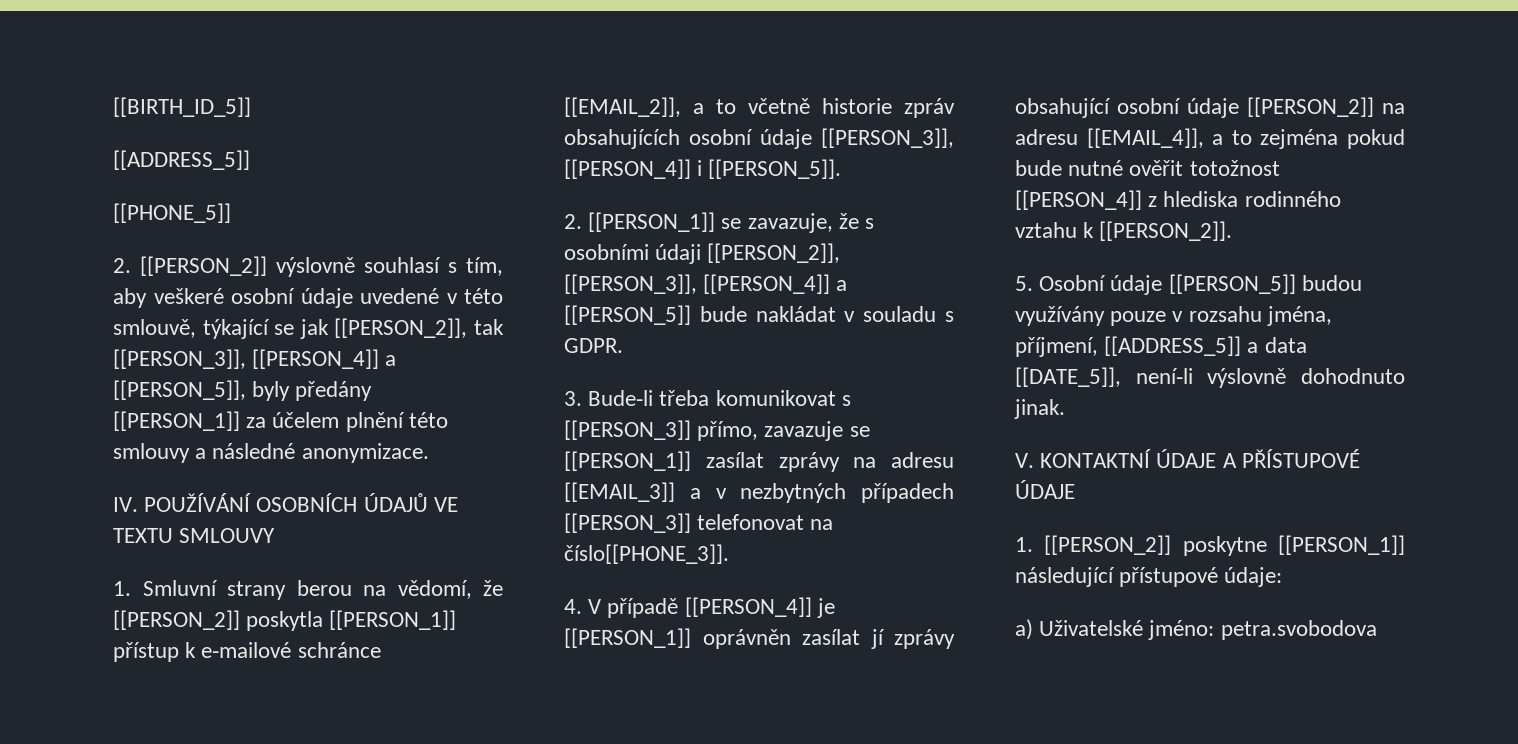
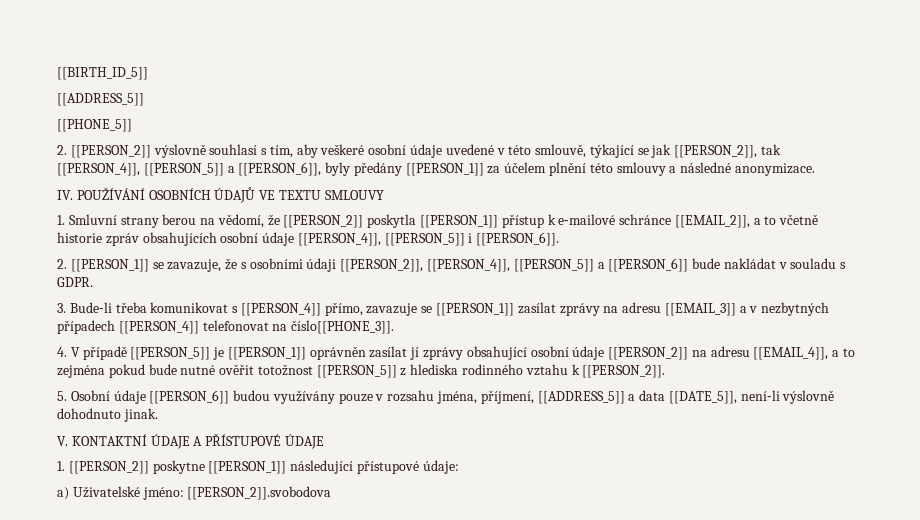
[113,349,397,369] [113,380,246,400] [[PERSON_3]], [[PERSON_4]] a [[PERSON_5]], -> [57,162,322,176] [[PERSON_4]], [[PERSON_5]] a [[PERSON_6]],
[821,128,954,148] [564,159,842,179] [[PERSON_3]], [[PERSON_4]] i [[PERSON_5]]. -> [297,232,560,246] [[PERSON_4]], [[PERSON_5]] i [[PERSON_6]].
[564,274,848,294] [564,305,691,325] [[PERSON_3]], [[PERSON_4]] a [[PERSON_5]] -> [427,258,689,272] [[PERSON_4]], [[PERSON_5]] a [[PERSON_6]]
[564,420,691,440] [[PERSON_3]] -> [240,303,321,316] [[PERSON_4]]
[564,513,691,533] [[PERSON_3]] -> [118,321,199,334] [[PERSON_4]]
[684,597,812,617] [[PERSON_4]] -> [130,347,211,360] [[PERSON_5]]
[1015,190,1142,210] [[PERSON_4]] -> [316,365,397,378] [[PERSON_5]]
[1168,274,1296,294] [[PERSON_5]] -> [149,390,230,404] [[PERSON_6]]
[1220,620,1377,640] petra.svobodova -> [187,486,332,500] [[PERSON_2]].svobodova

